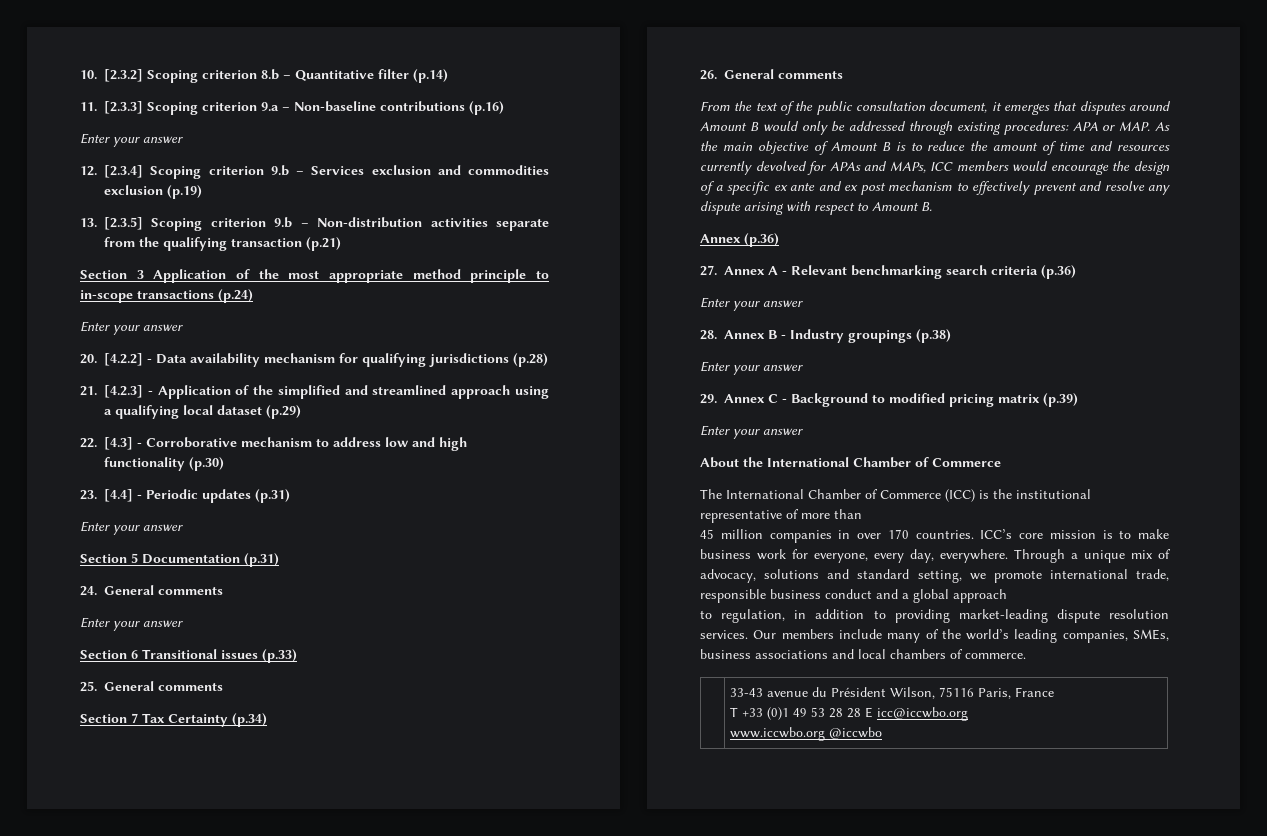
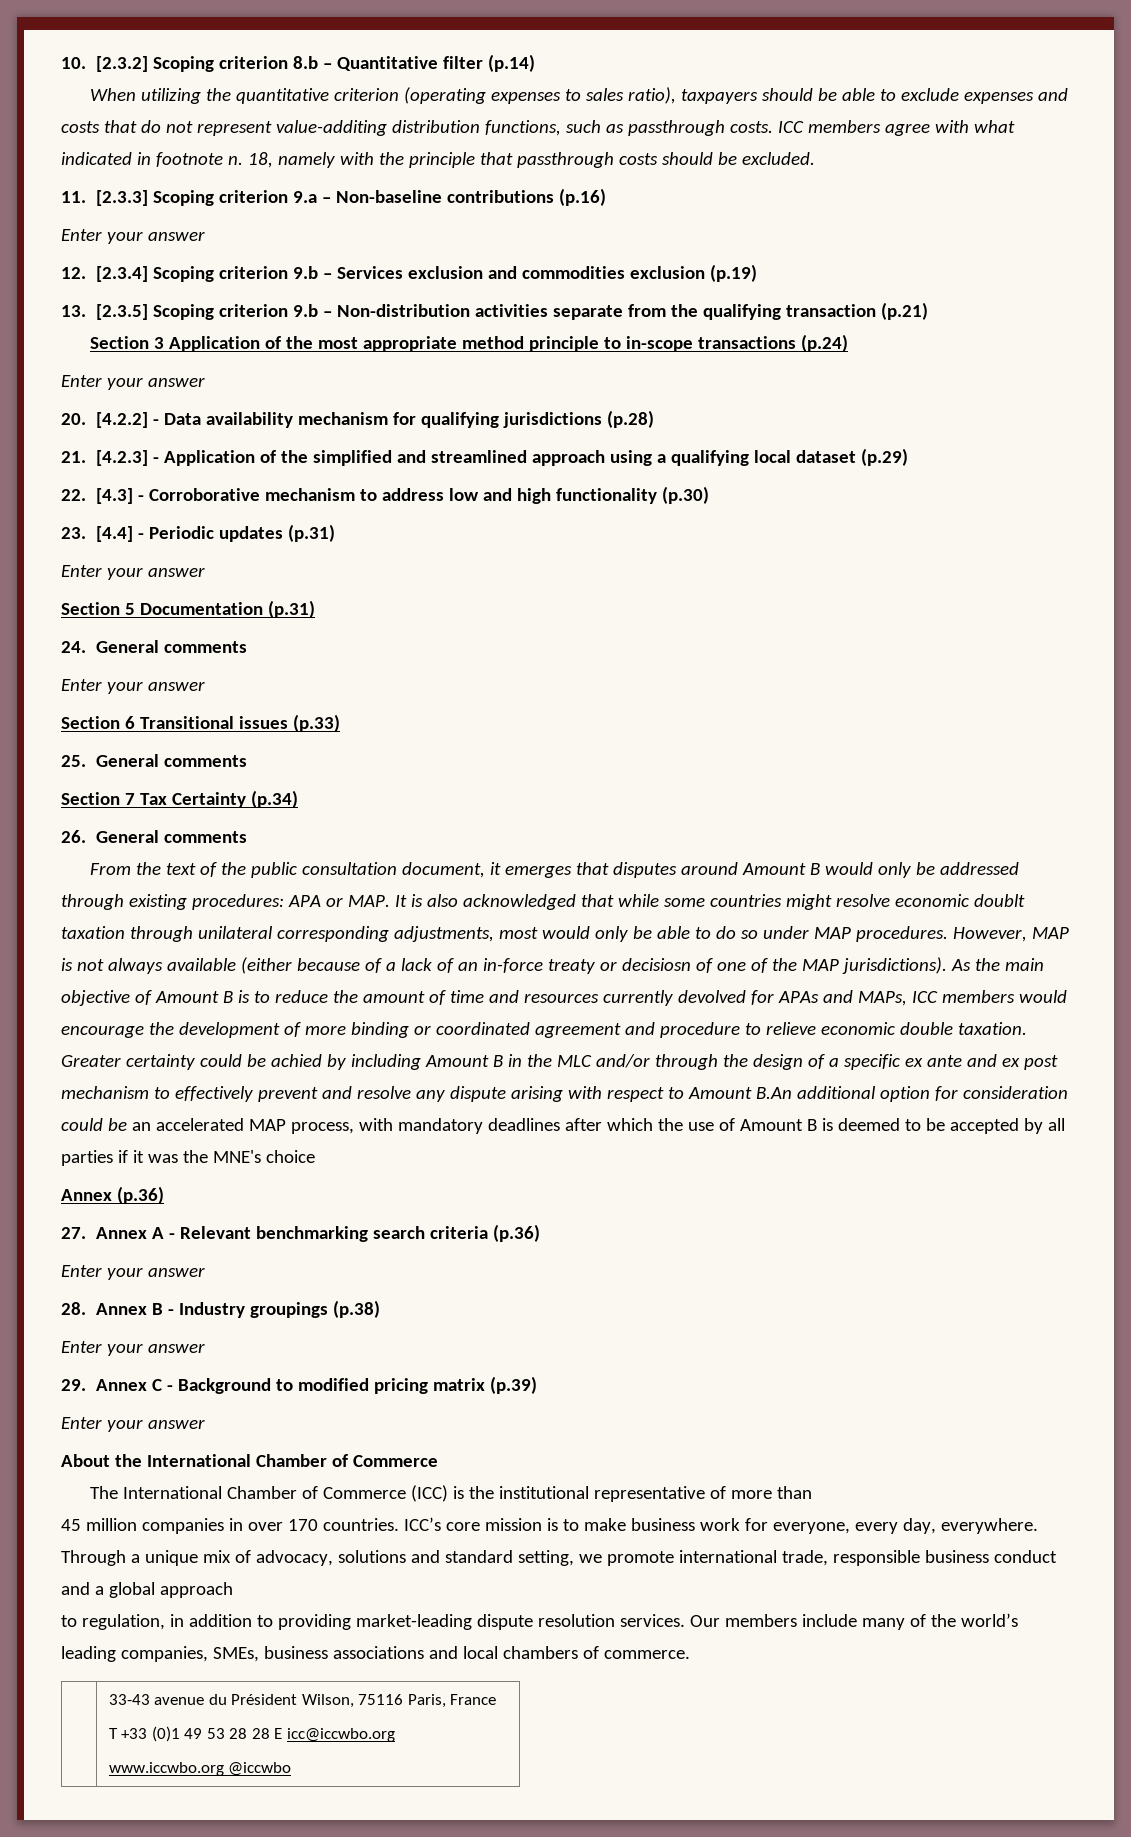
(448, 76) none -> [90,87,1069,104] [61,120,1015,136] [61,152,815,168] // When utilizing the quantitative criterion (operating expenses to sales ratio), taxpayers should be able to exclude expenses and costs that do not represent value-additing distribution functions, such as passthrough costs. ICC members agree with what indicated in footnote n. 18, namely with the principle that passthrough costs should be excluded.
(1151, 126) none -> [394,894,1025,910] [61,926,1069,942] [61,957,947,974] It is also acknowledged that while some countries might resolve economic doublt taxation through unilateral corresponding adjustments, most would only be able to do so under MAP procedures. However, MAP is not always available (either because of a lack of an in-force treaty or decisiosn of one of the MAP jurisdictions).
(1131, 166) none -> [178,1022,1027,1038] [61,1054,748,1070] development of more binding or coordinated agreement and procedure to relieve economic double taxation. Greater certainty could be achied by including Amount B in the MLC and/or through the
[921,202,932,211] B. -> [755,1086,1068,1102] [61,1118,1065,1134] [61,1150,315,1166] B.An additional option for consideration could be an accelerated MAP process, with mandatory deadlines after which the use of Amount B is deemed to be accepted by all parties if it was the MNE's choice

